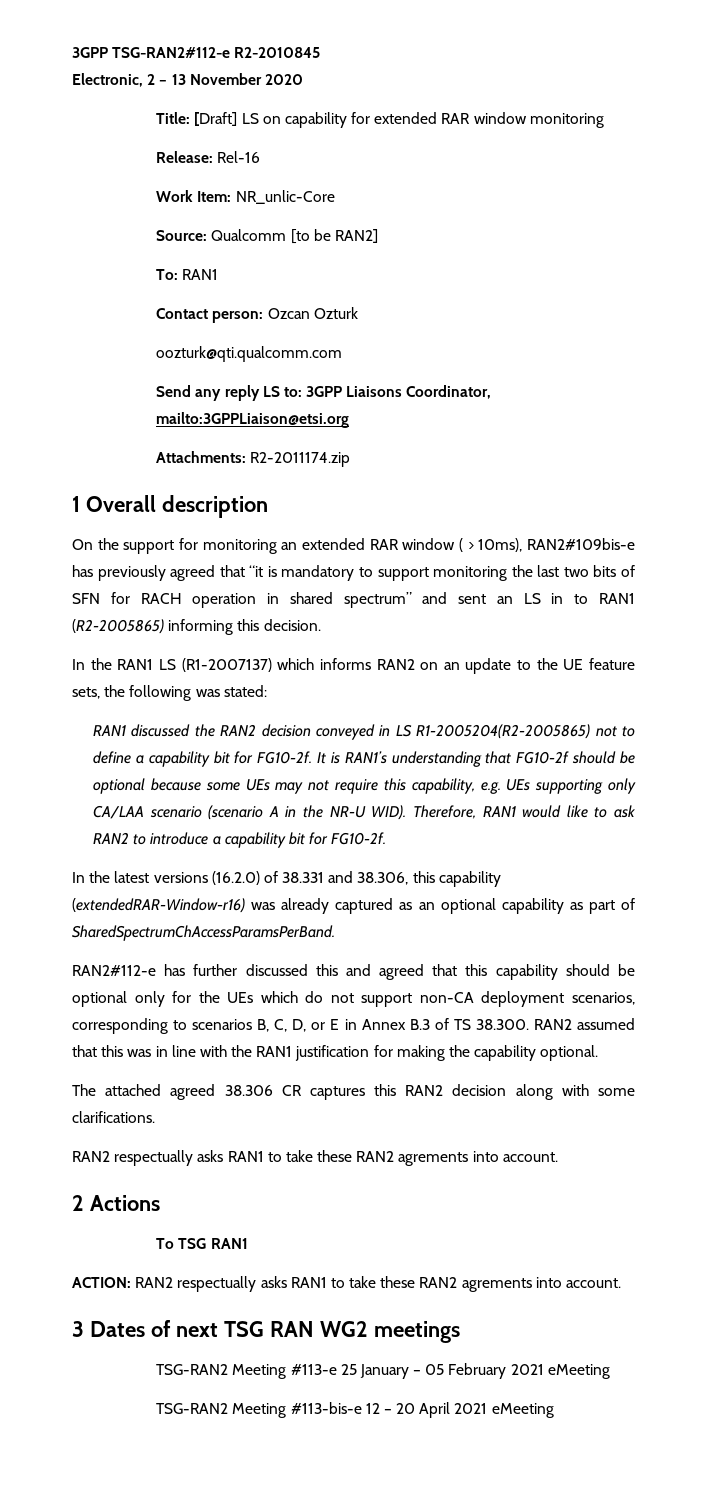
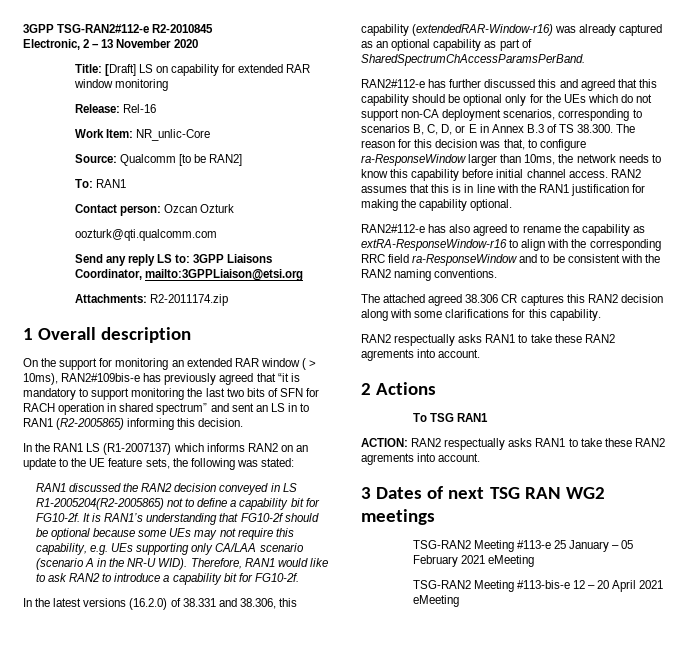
[533,1018,635,1030] [72,1045,152,1057] RAN2 assumed that this was -> [616,124,636,133] [361,139,586,151] [361,154,661,166] [361,169,641,181] [361,184,462,193] The reason for this decision was that, to configure ra-ResponseWindow larger than 10ms, the network needs to know this capability before initial channel access. RAN2 assumes that this is
(599, 1053) none -> [361,224,645,236] [361,239,661,251] [361,254,660,266] [361,269,498,281] // RAN2#112-e has also agreed to rename the capability as extRA-ResponseWindow-r16 to align with the corresponding RRC field ra-ResponseWindow and to be consistent with the RAN2 naming conventions.
[72,1111,155,1123] clarifications. -> [445,309,601,321] clarifications for this capability.

